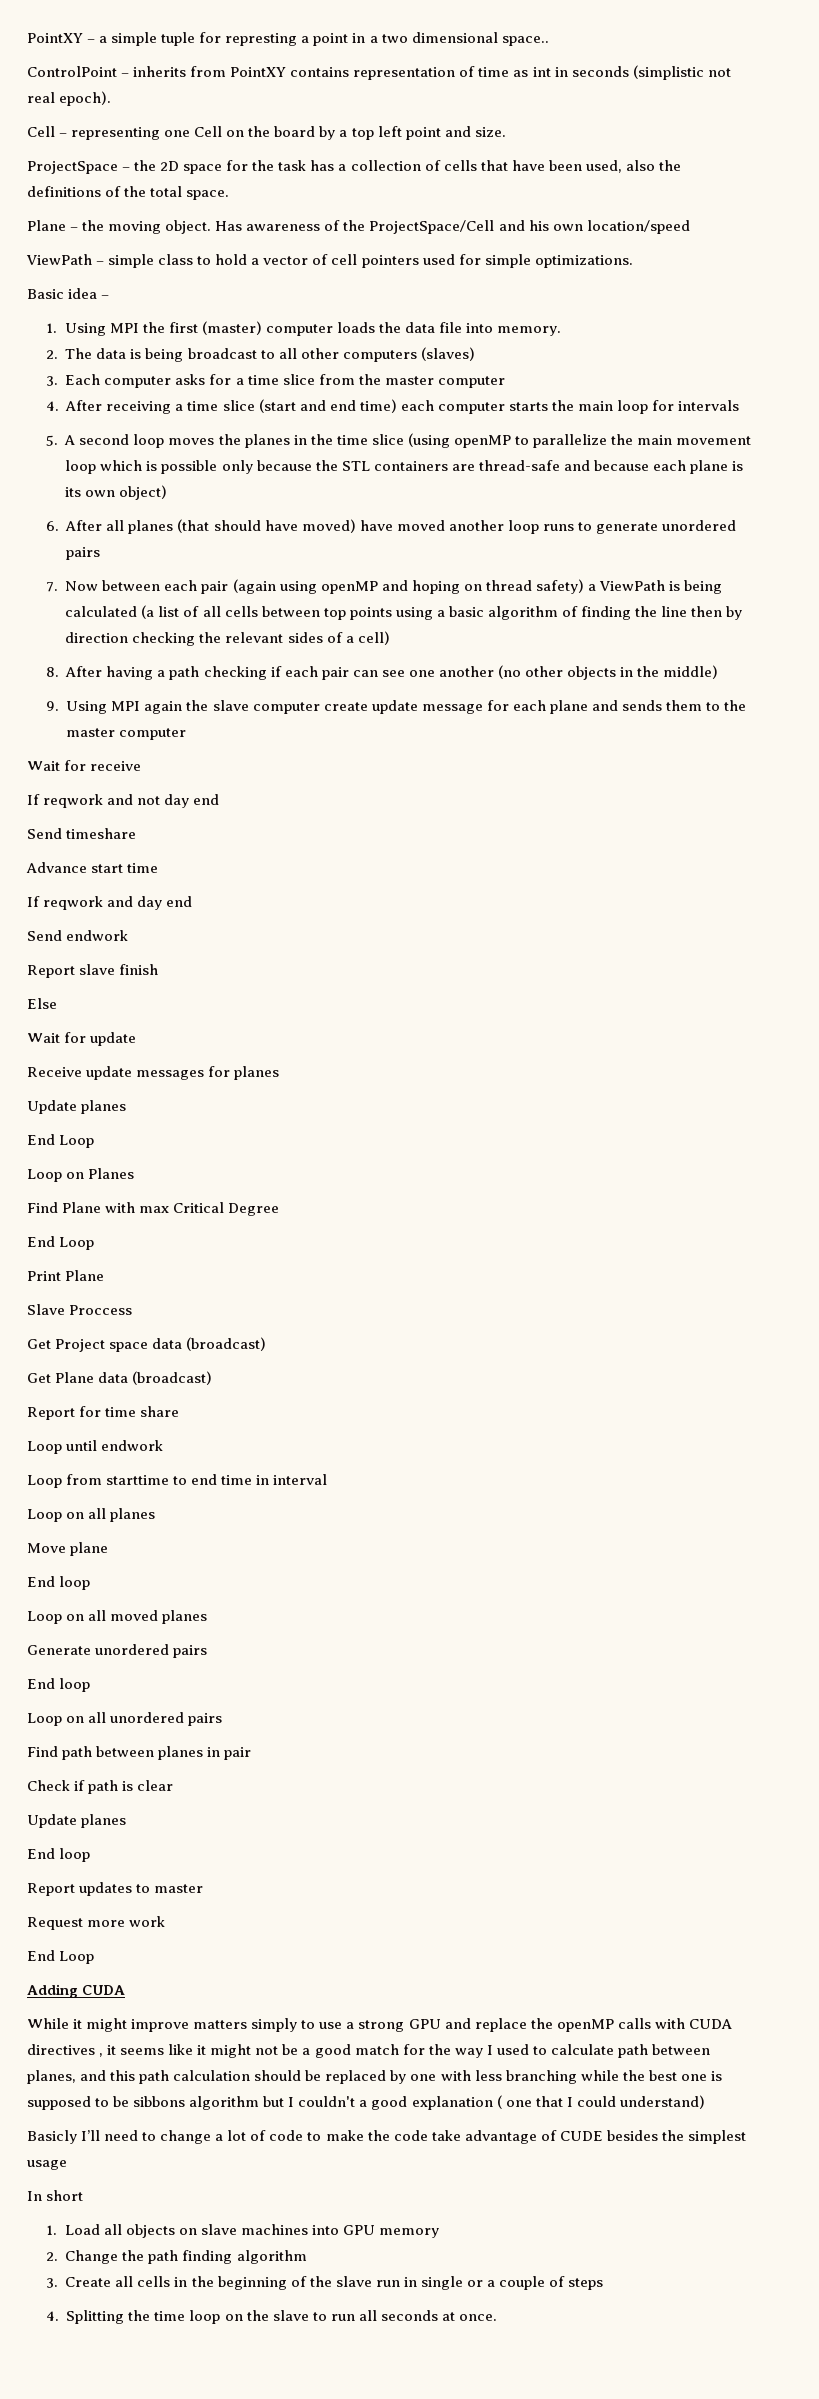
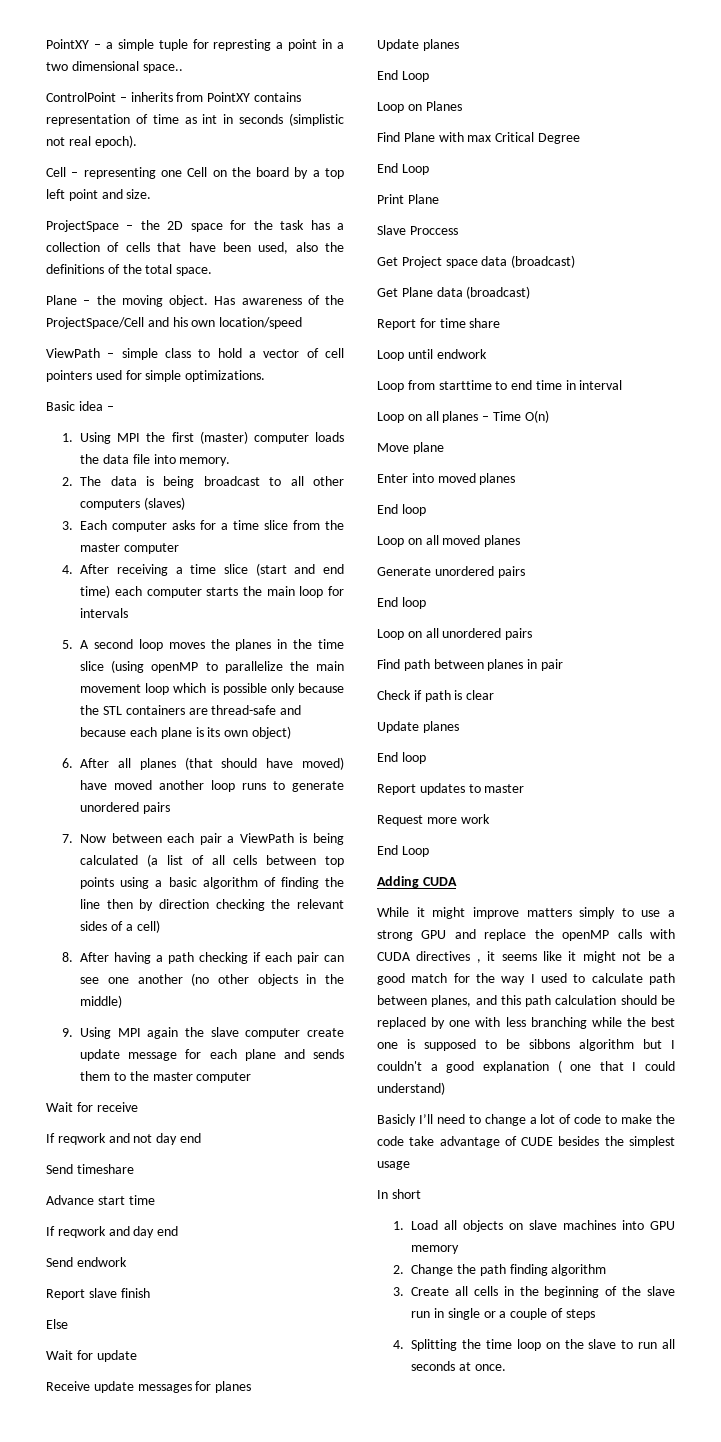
[232,579,584,594] (again using openMP and hoping on thread safety) -> (222, 839) none
(156, 1515) none -> [482,410,549,423] – Time O(n)
(109, 1549) none -> [377,473,516,485] // Enter into moved planes

